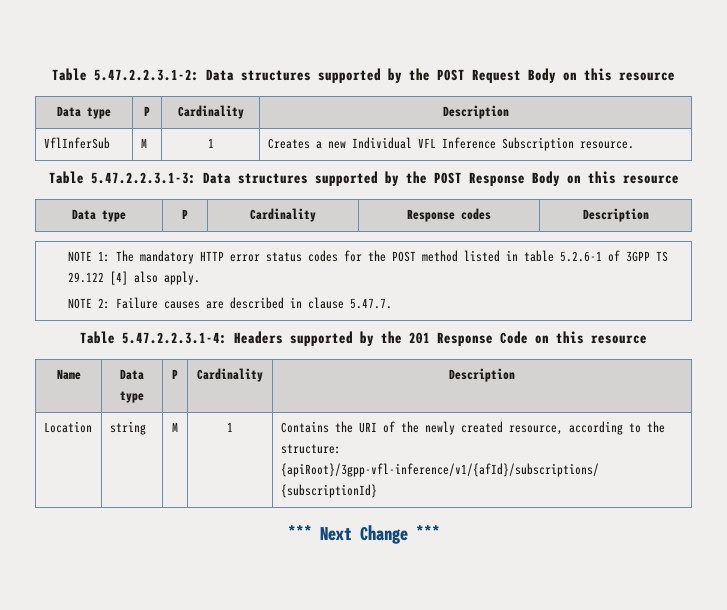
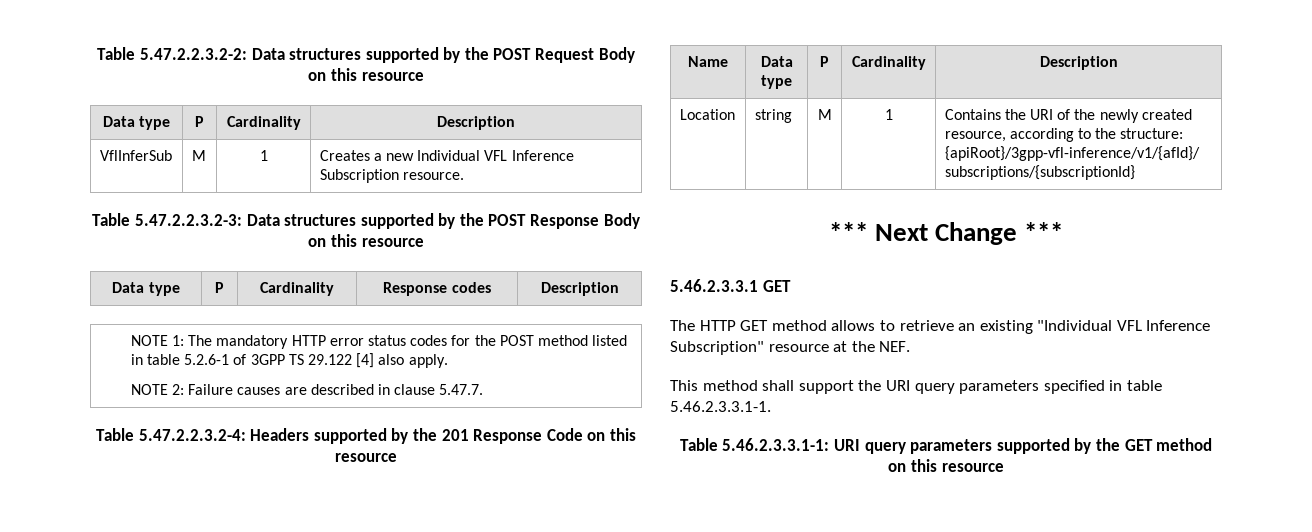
[52,68,199,81] Table 5.47.2.2.3.1-2: -> [97,47,247,60] Table 5.47.2.2.3.2-2:
[90,172,196,184] 5.47.2.2.3.1-3: -> [134,214,242,226] 5.47.2.2.3.2-3:
[122,332,227,344] 5.47.2.2.3.1-4: -> [138,429,246,441] 5.47.2.2.3.2-4:
(440, 532) none -> [670,279,791,292] [670,320,1211,334] [670,341,911,355] [670,380,1162,394] [670,401,771,412] [679,438,1213,454] [888,459,1004,472] // 5.46.2.3.3.1 GET // The HTTP GET method allows to retrieve an existing "Individual VFL Inference Subscription" resource at the NEF. // This method shall support the URI query parameters specified in table 5.46.2.3.3.1-1. // Table 5.46.2.3.3.1-1: URI query parameters supported by the GET method on this resource

